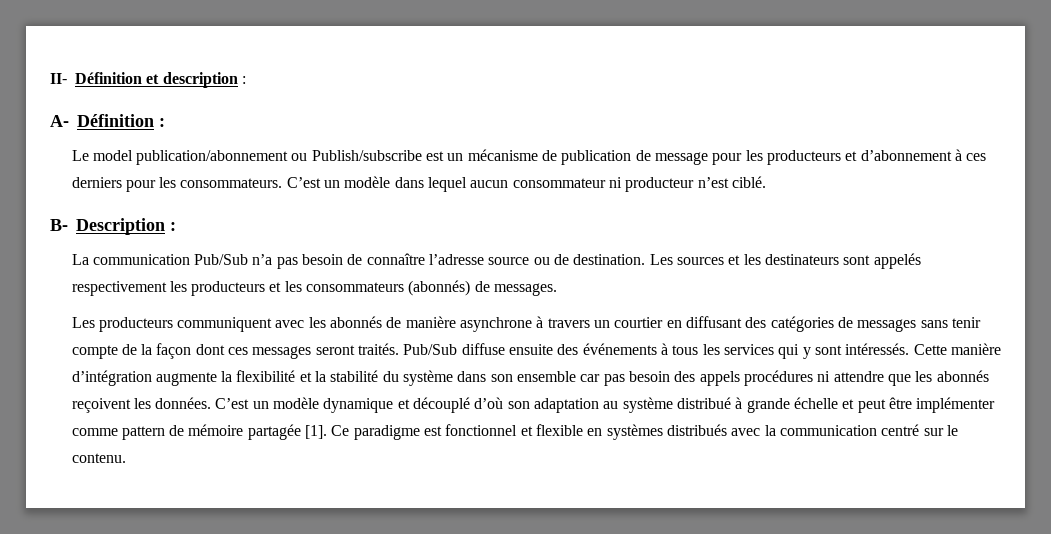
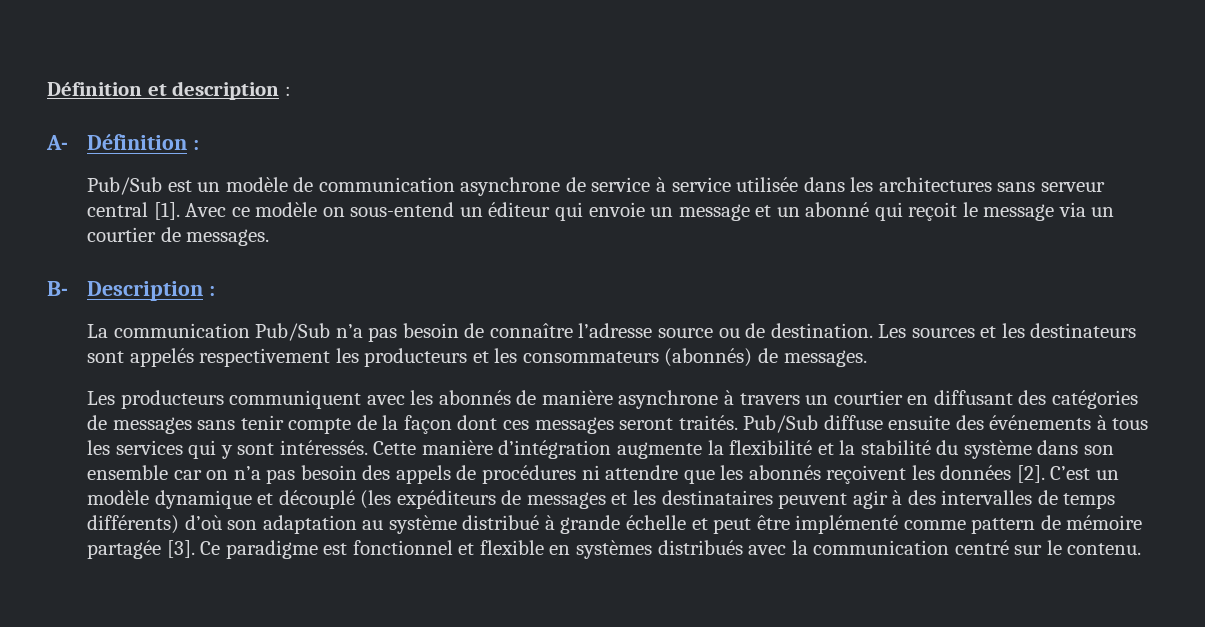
[50,73,67,84] II- -> (47, 89) none
[71,149,987,165] [71,176,766,192] Le model publication/abonnement ou Publish/subscribe est un mécanisme de publication de message pour les producteurs et d’abonnement à ces derniers pour les consommateurs. C’est un modèle dans lequel aucun consommateur ni producteur n’est ciblé. -> [87,177,1105,196] [87,202,1115,221] [87,227,270,246] Pub/Sub est un modèle de communication asynchrone de service à service utilisée dans les architectures sans serveur central [1]. Avec ce modèle on sous-entend un éditeur qui envoie un message et un abonné qui reçoit le message via un courtier de messages.
(601, 378) none -> [206,466,261,480] on n’a
(740, 378) none -> [456,465,477,480] de
[155,397,212,409] données. -> [940,465,1045,483] données [2].
(471, 405) none -> [360,490,1116,509] [87,515,180,534] (les expéditeurs de messages et les destinataires peuvent agir à des intervalles de temps différents)
[916,397,996,413] implémenter -> [795,515,899,534] implémenté
[305,425,328,439] [1]. -> [166,540,195,558] [3].

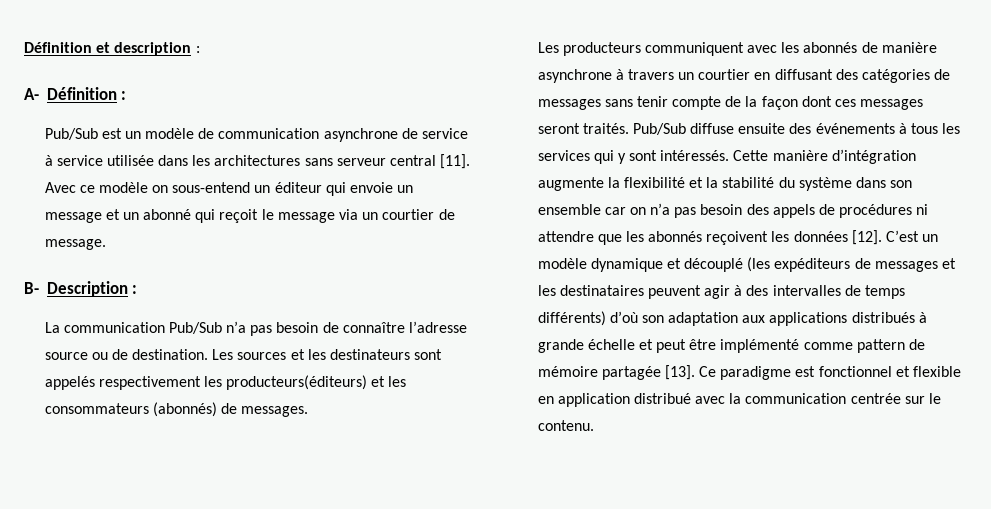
[153,202,180,220] [1]. -> [440,154,471,169] [11].
[186,229,270,246] messages. -> [44,239,106,250] message.
[364,348,468,367] producteurs -> [226,375,368,390] producteurs(éditeurs)
[1016,465,1045,483] [2]. -> [851,230,882,245] [12].
[362,515,540,534] au système distribué -> [742,312,915,326] aux applications distribués
[166,540,195,558] [3]. -> [664,365,695,380] [13].
[575,540,743,559] systèmes distribués -> [557,393,691,407] application distribué
[954,540,1009,555] centré -> [850,393,901,404] centrée

